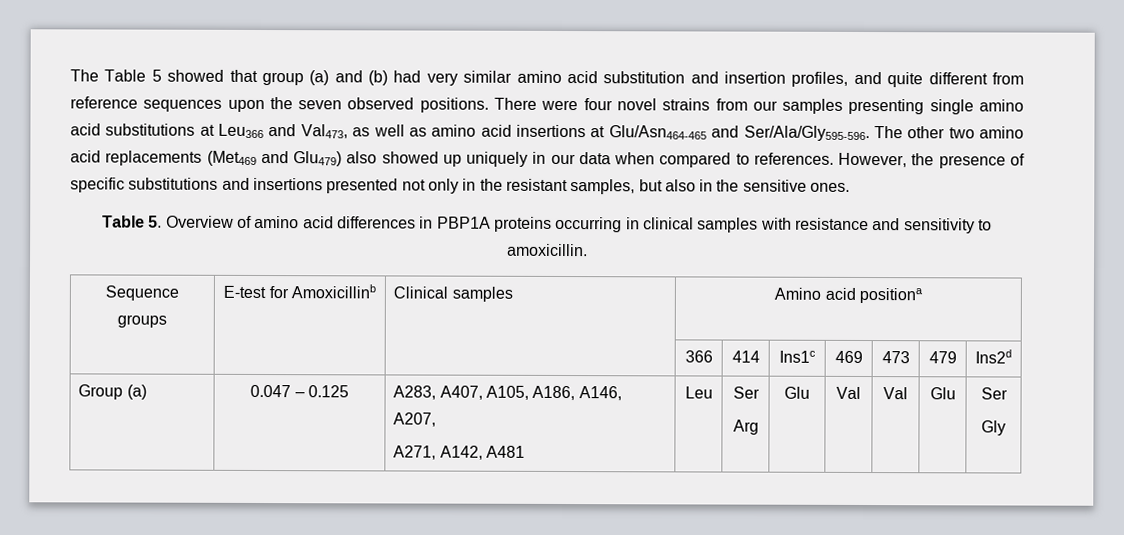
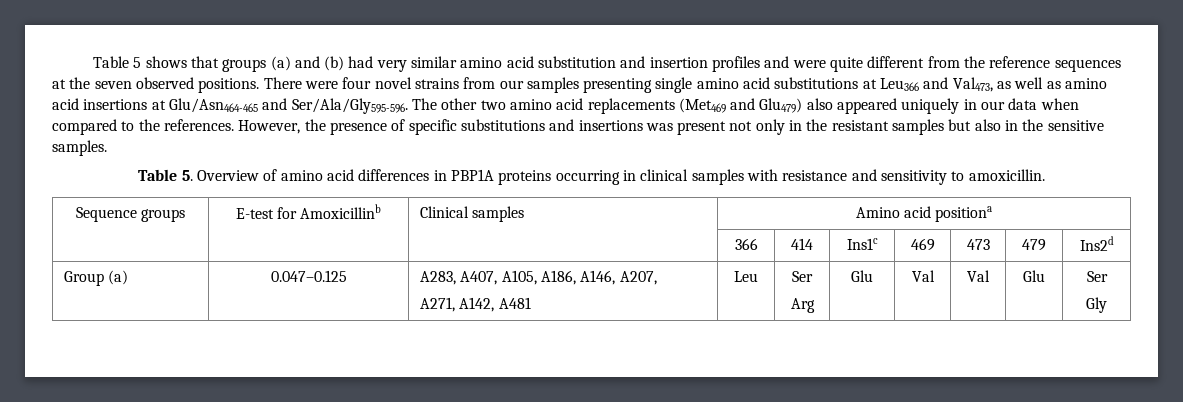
[70,69,99,82] The -> (92, 62) none
[167,69,304,86] showed that group -> [145,56,267,72] shows that groups
[791,71,882,87] profiles, and -> [712,56,826,72] profiles and were
(1025, 78) none -> [963,56,985,68] the
[227,99,265,113] upon -> [52,79,66,89] at
[381,151,462,167] showed up -> [837,98,898,114] appeared
(750, 159) none -> [138,119,160,131] the
[326,178,399,194] presented -> [645,121,727,135] was present
[570,179,636,195] samples, -> [892,119,945,135] samples
[810,182,851,192] ones. -> [52,140,107,156] samples.
[250,384,349,398] 0.047 – 0.125 -> [270,270,347,282] 0.047–0.125

